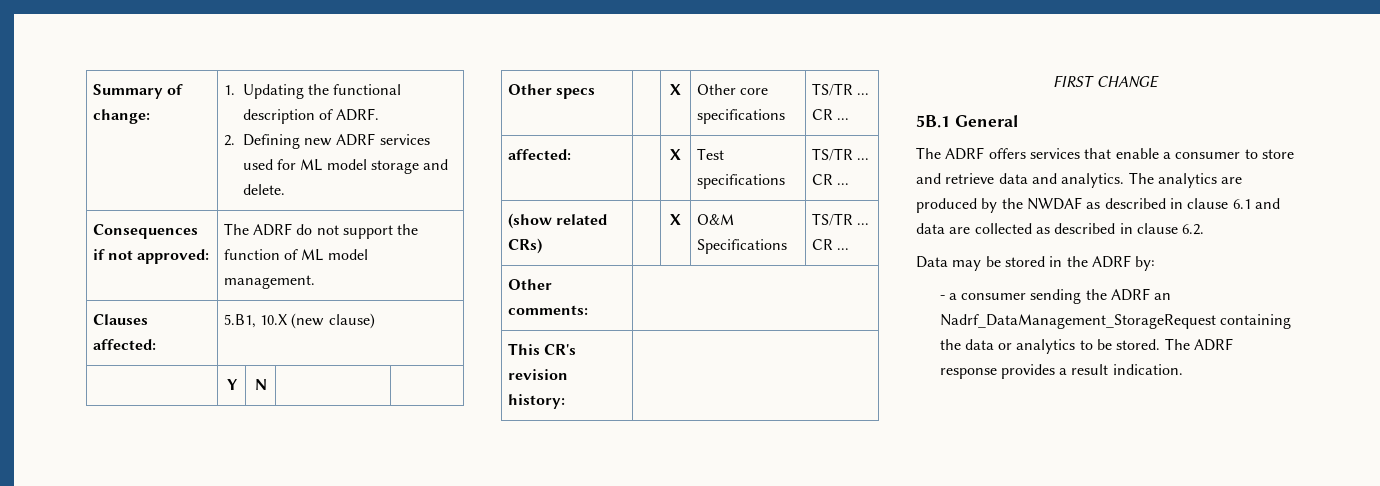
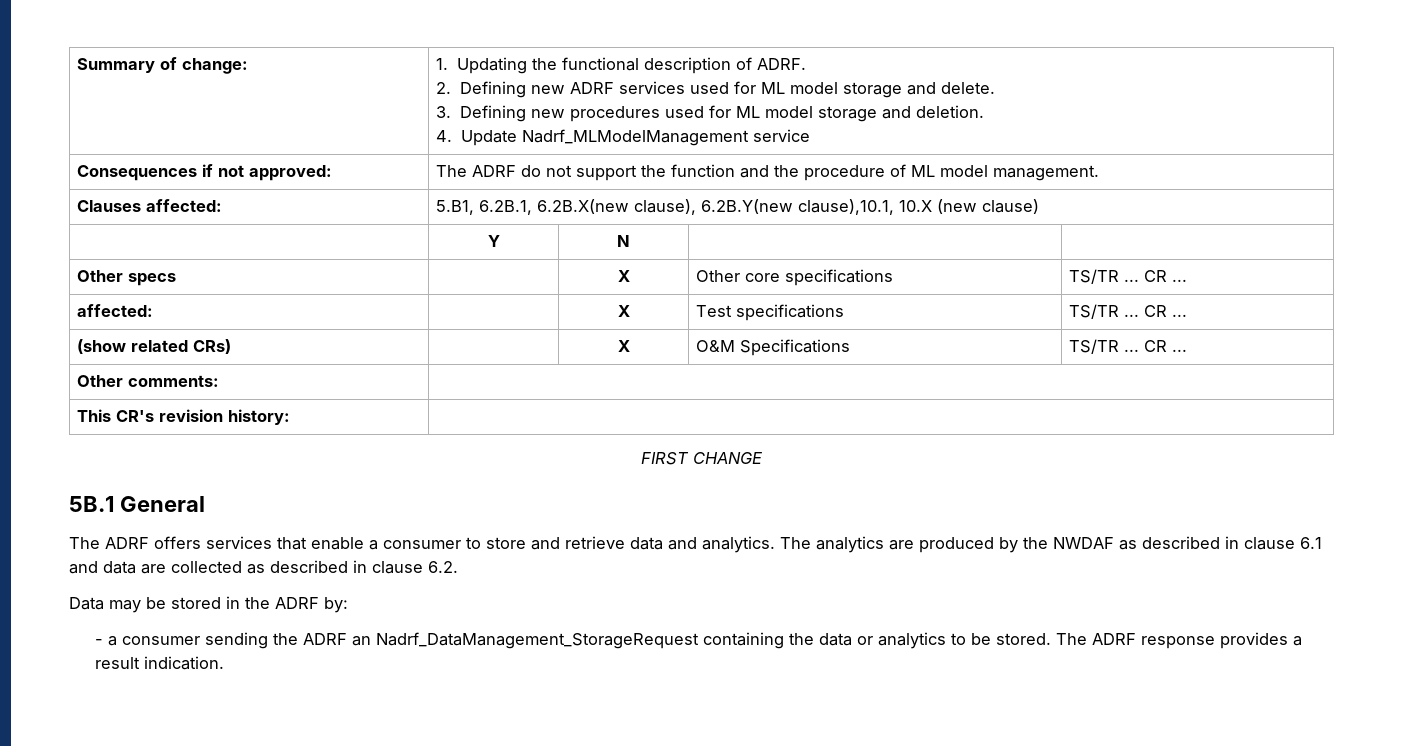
(285, 189) none -> [436,105,984,122] [436,129,810,146] // 3. Defining new procedures used for ML model storage and deletion. // 4. Update Nadrf_MLModelManagement service
(280, 254) none -> [740,165,886,181] and the procedure
(256, 321) none -> [479,199,895,215] 6.2B.1, 6.2B.X(new clause), 6.2B.Y(new clause),10.1,

